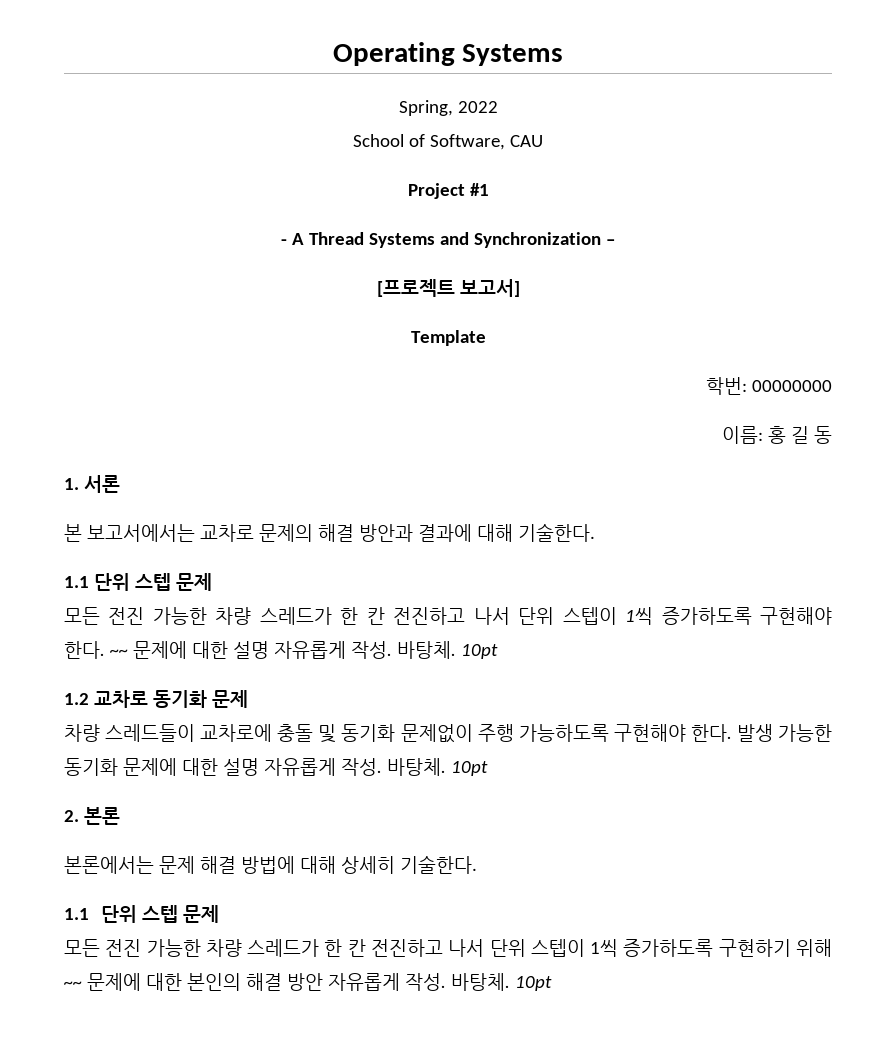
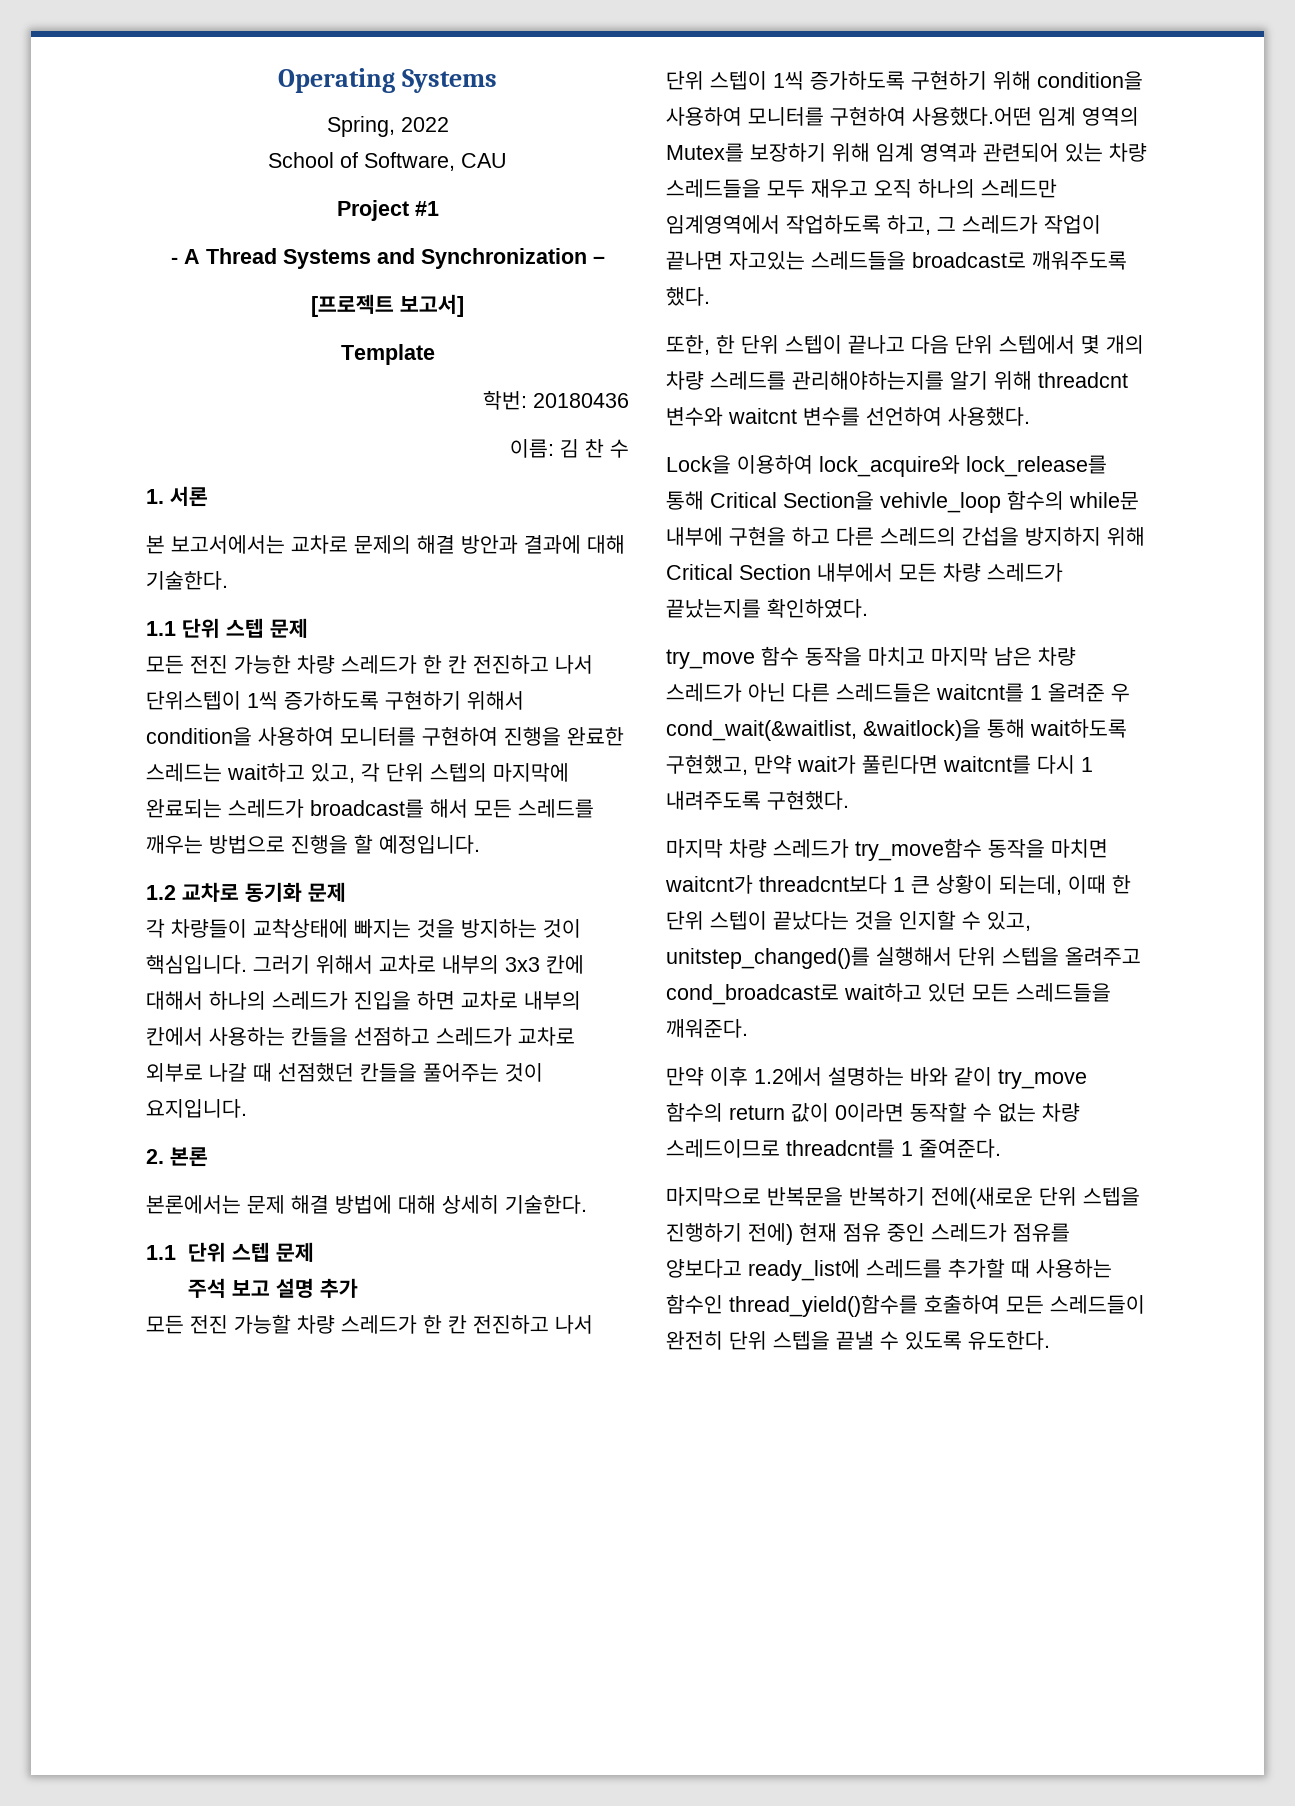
[752,380,832,392] 00000000 -> [533,393,629,408] 20180436
[768,426,832,444] 홍 길 동 -> [560,439,629,458] 김 찬 수
[518,607,832,625] [64,641,498,659] [64,690,248,708] [64,724,832,743] [64,758,488,776] 단위 스텝이 1씩 증가하도록 구현해야 한다. ~~ 문제에 대한 설명 자유롭게 작성. 바탕체. 10pt // 1.2 교차로 동기화 문제 // 차량 스레드들이 교차로에 충돌 및 동기화 문제없이 주행 가능하도록 구현해야 한다. 발생 가능한 동기화 문제에 대한 설명 자유롭게 작성. 바탕체. 10pt -> [146,691,524,710] [146,727,624,746] [146,763,569,783] [146,799,594,818] [146,834,480,854] [146,882,346,902] [146,918,581,938] [146,955,584,974] [146,991,581,1010] [146,1027,575,1046] [146,1063,543,1082] [146,1099,247,1118] 단위스텝이 1씩 증가하도록 구현하기 위해서 condition을 사용하여 모니터를 구현하여 진행을 완료한 스레드는 wait하고 있고, 각 단위 스텝의 마지막에 완료되는 스레드가 broadcast를 해서 모든 스레드를 깨우는 방법으로 진행을 할 예정입니다. // 1.2 교차로 동기화 문제 // 각 차량들이 교착상태에 빠지는 것을 방지하는 것이 핵심입니다. 그러기 위해서 교차로 내부의 3x3 칸에 대해서 하나의 스레드가 진입을 하면 교차로 내부의 칸에서 사용하는 칸들을 선점하고 스레드가 교차로 외부로 나갈 때 선점했던 칸들을 풀어주는 것이 요지입니다.
[64,939,201,957] // 모든 전진 가능한 -> [188,1278,359,1298] [146,1314,291,1334] // 주석 보고 설명 추가 // 모든 전진 가능할
[64,973,552,991] ~~ 문제에 대한 본인의 해결 방안 자유롭게 작성. 바탕체. 10pt -> [1037,71,1143,90] [666,107,1139,126] [666,143,1147,162] [666,179,1057,198] [666,215,1101,235] [666,251,1127,270] [666,287,710,306] [666,335,1144,355] [666,371,1128,390] [666,407,1030,426] [666,455,1107,477] [666,490,1139,513] [666,527,1145,546] [666,563,1063,582] [666,598,868,618] [666,646,1076,669] [666,683,1130,702] [666,719,1127,741] [666,755,1093,775] [666,791,849,810] [666,838,1108,861] [665,874,1131,895] [666,910,1031,931] [666,947,1141,969] [666,983,1111,1005] [666,1019,748,1038] [666,1066,1087,1089] [666,1102,1080,1122] [666,1139,1001,1158] [666,1187,1140,1209] [666,1223,1070,1245] [666,1258,1112,1281] [666,1294,1145,1317] [666,1331,1050,1350] condition을 사용하여 모니터를 구현하여 사용했다.어떤 임계 영역의 Mutex를 보장하기 위해 임계 영역과 관련되어 있는 차량 스레드들을 모두 재우고 오직 하나의 스레드만 임계영역에서 작업하도록 하고, 그 스레드가 작업이 끝나면 자고있는 스레드들을 broadcast로 깨워주도록 했다. // 또한, 한 단위 스텝이 끝나고 다음 단위 스텝에서 몇 개의 차량 스레드를 관리해야하는지를 알기 위해 threadcnt 변수와 waitcnt 변수를 선언하여 사용했다. // Lock을 이용하여 lock_acquire와 lock_release를 통해 Critical Section을 vehivle_loop 함수의 while문 내부에 구현을 하고 다른 스레드의 간섭을 방지하지 위해 Critical Section 내부에서 모든 차량 스레드가 끝났는지를 확인하였다. // try_move 함수 동작을 마치고 마지막 남은 차량 스레드가 아닌 다른 스레드들은 waitcnt를 1 올려준 우 cond_wait(&waitlist, &waitlock)을 통해 wait하도록 구현했고, 만약 wait가 풀린다면 waitcnt를 다시 1 내려주도록 구현했다. // 마지막 차량 스레드가 try_move함수 동작을 마치면 waitcnt가 threadcnt보다 1 큰 상황이 되는데, 이때 한 단위 스텝이 끝났다는 것을 인지할 수 있고, unitstep_changed()를 실행해서 단위 스텝을 올려주고 cond_broadcast로 wait하고 있던 모든 스레드들을 깨워준다. // 만약 이후 1.2에서 설명하는 바와 같이 try_move 함수의 return 값이 0이라면 동작할 수 없는 차량 스레드이므로 threadcnt를 1 줄여준다. // 마지막으로 반복문을 반복하기 전에(새로운 단위 스텝을 진행하기 전에) 현재 점유 중인 스레드가 점유를 양보다고 ready_list에 스레드를 추가할 때 사용하는 함수인 thread_yield()함수를 호출하여 모든 스레드들이 완전히 단위 스텝을 끝낼 수 있도록 유도한다.

